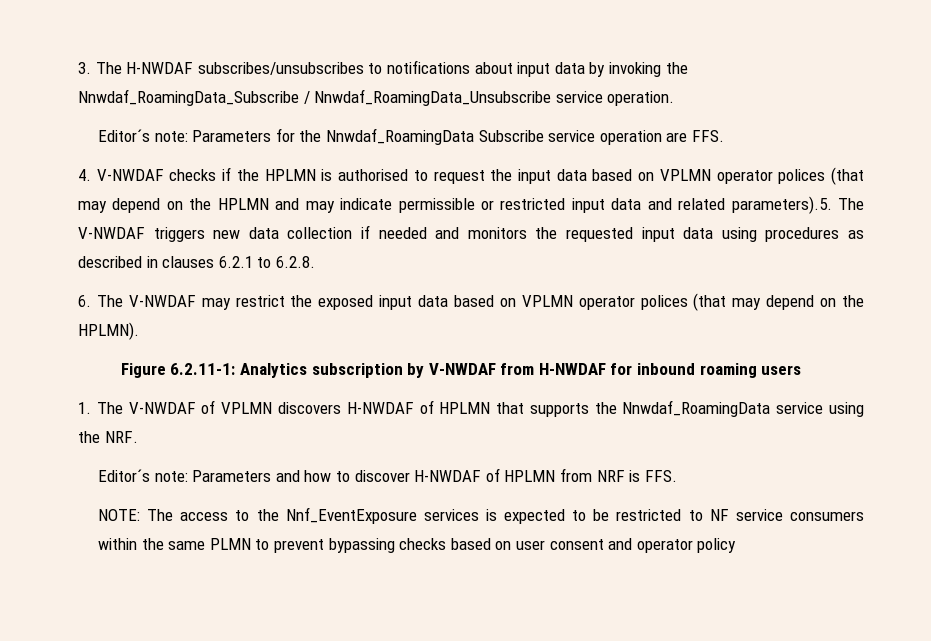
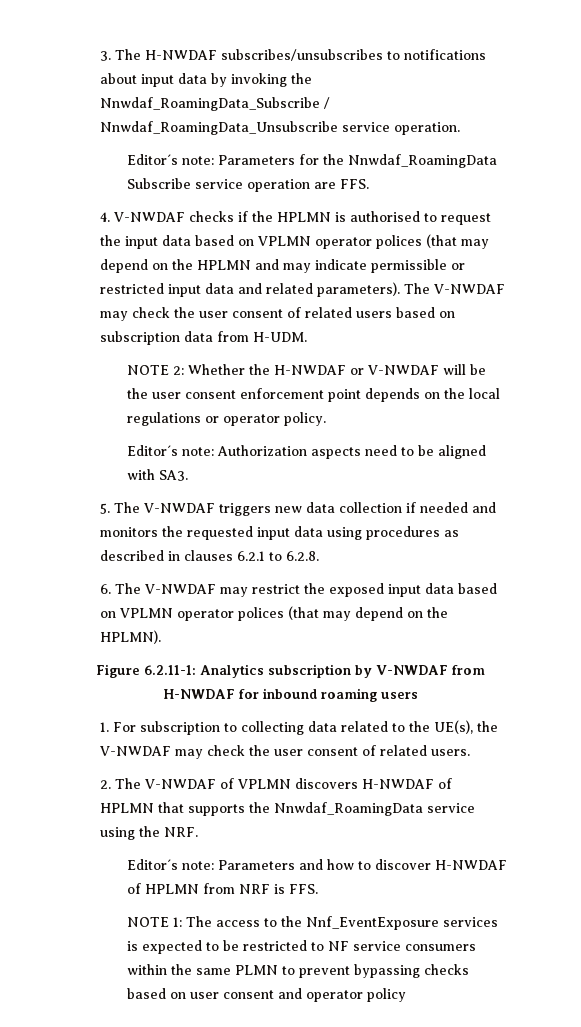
[731,196,832,214] parameters).5. -> [316,282,505,297] [99,307,455,321] [99,331,307,345] [127,364,487,375] [127,388,501,402] [127,412,327,426] [127,445,487,459] [127,469,189,481] [99,503,110,514] parameters). The V-NWDAF may check the user consent of related users based on subscription data from H-UDM. // NOTE 2: Whether the H-NWDAF or V-NWDAF will be the user consent enforcement point depends on the local regulations or operator policy. // Editor´s note: Authorization aspects need to be aligned with SA3. // 5.
(92, 408) none -> [112,720,498,735] [99,745,470,759] [99,780,111,789] For subscription to collecting data related to the UE(s), the V-NWDAF may check the user consent of related users. // 2.
[98,509,141,521] NOTE: -> [127,917,183,927] NOTE 1:

